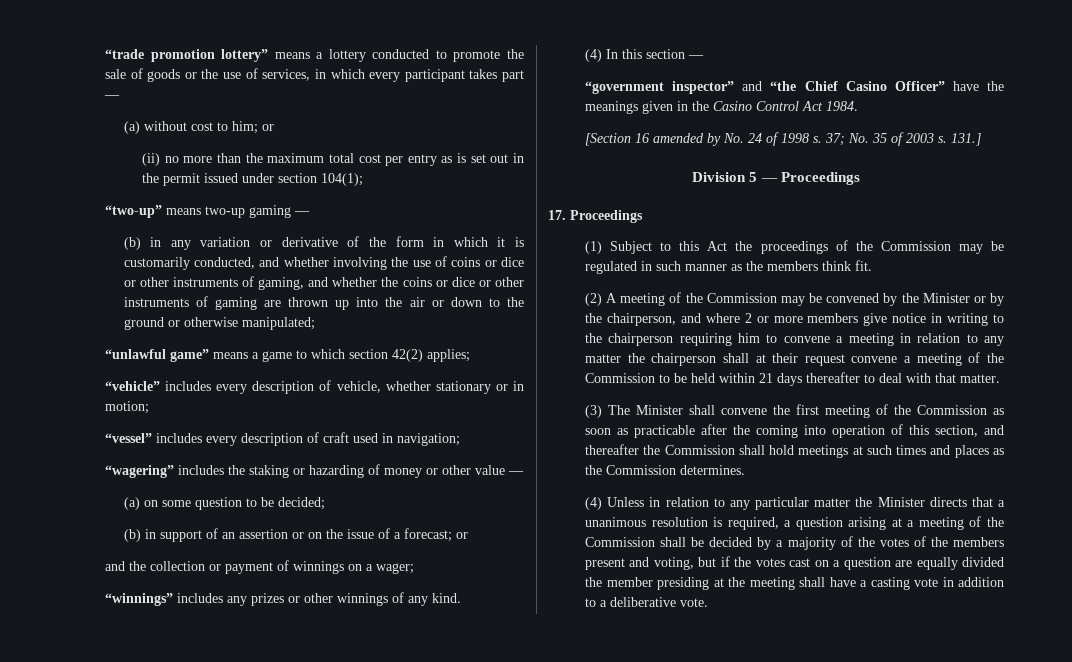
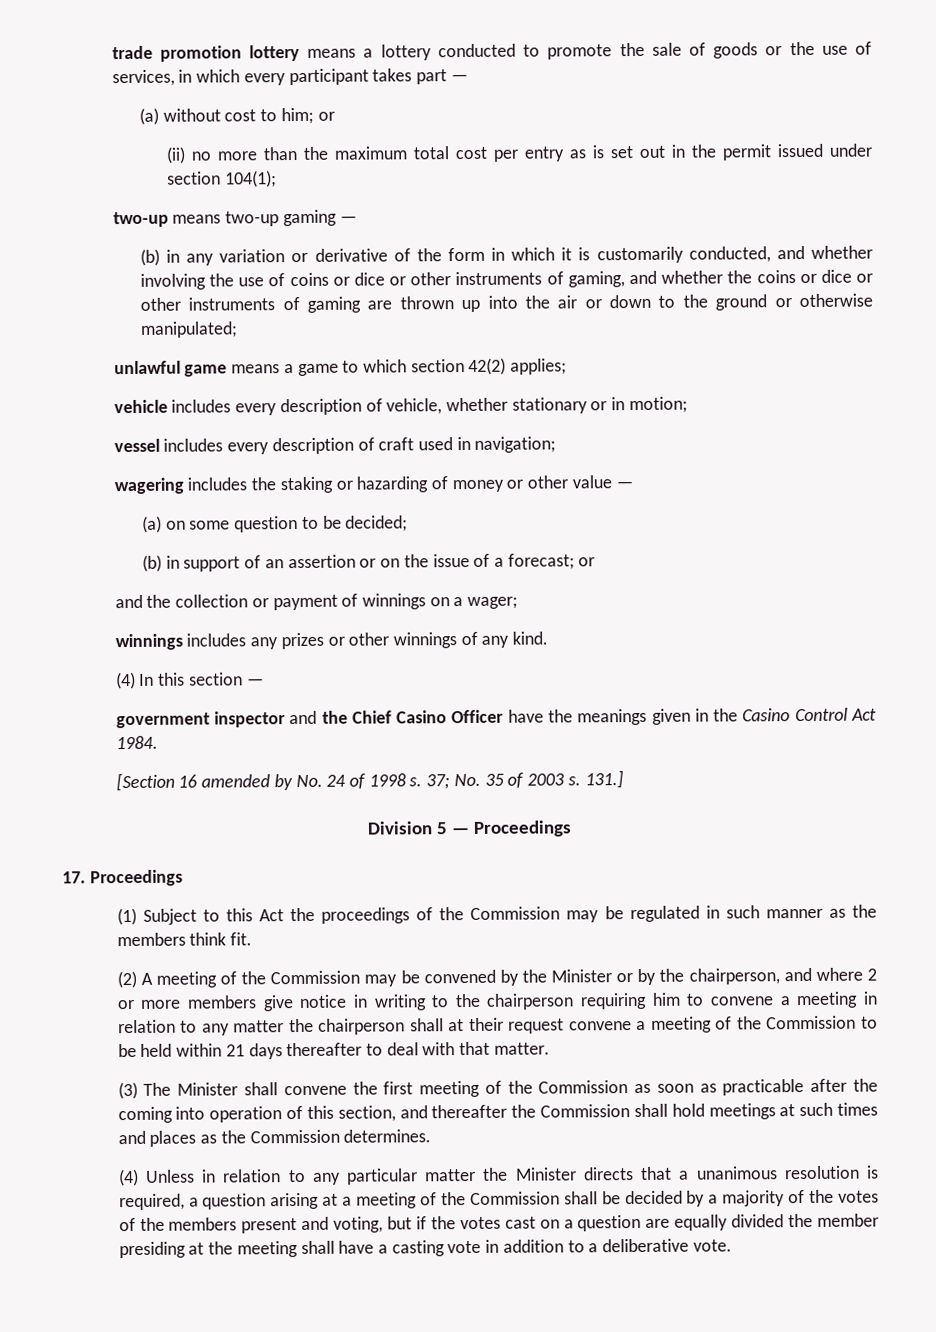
[105,49,269,62] “trade promotion lottery” -> [111,44,301,62] trade promotion lottery
[105,205,163,218] “two-up” -> [112,211,169,228] two-up
[105,349,210,362] “unlawful game” -> [113,360,228,377] unlawful game
[105,381,161,391] “vehicle” -> [113,399,168,414] vehicle
[105,433,153,443] “vessel” -> [113,438,160,453] vessel
[105,465,175,478] “wagering” -> [113,477,184,495] wagering
[105,593,174,606] “winnings” -> [114,633,183,651] winnings
[585,81,797,94] “government inspector” and “the -> [115,710,348,729] government inspector and the
[894,81,945,91] Officer” -> [451,709,505,724] Officer

